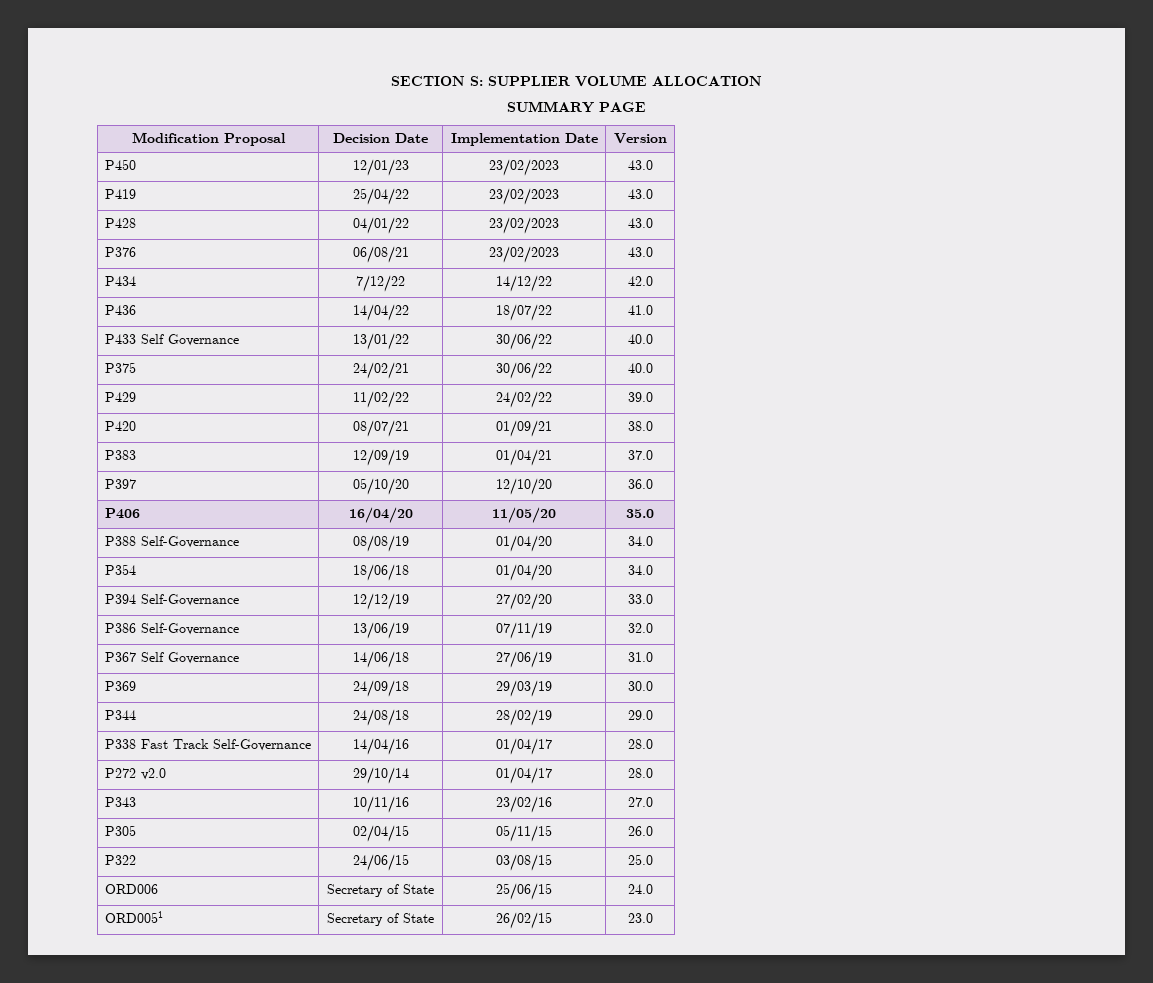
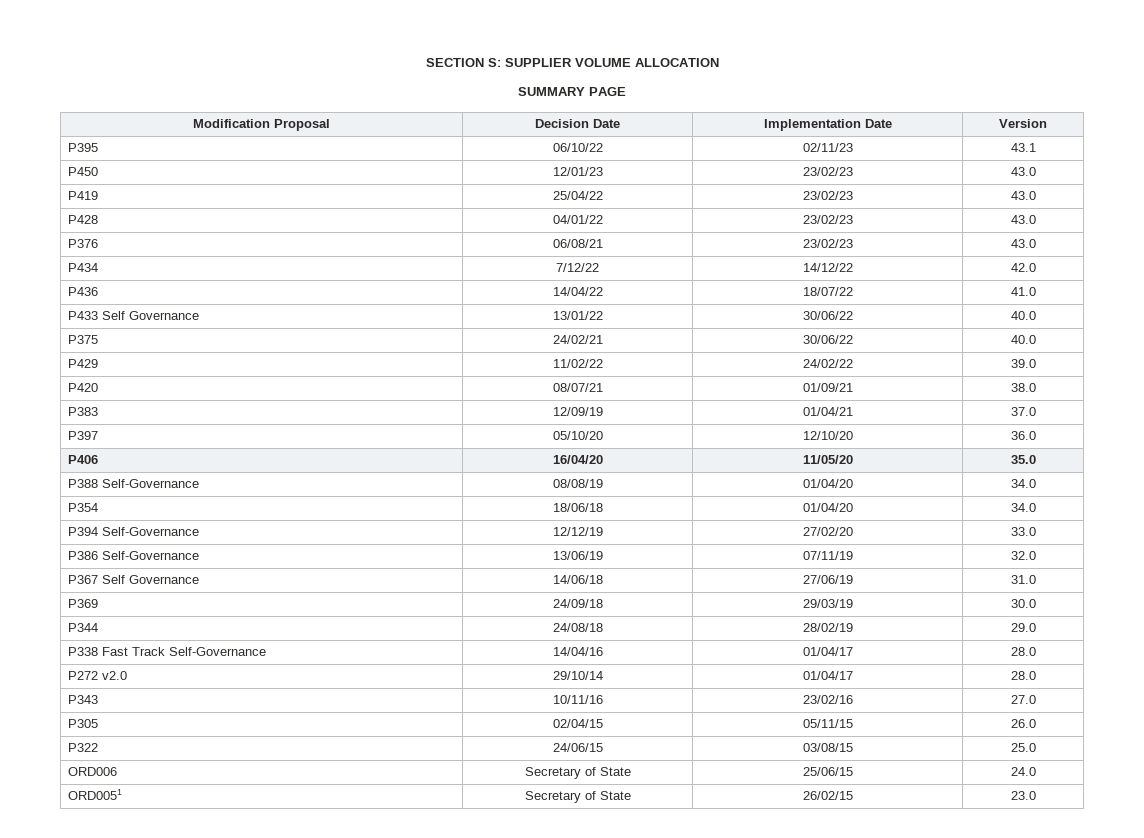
(667, 138) none -> [67,143,98,152] [552,143,603,152] [802,143,853,152] [1010,143,1036,152] // P395 | 06/10/22 | 02/11/23 | 43.1
[489,159,559,176] 23/02/2023 -> [802,167,853,176] 23/02/23
[489,188,559,205] 23/02/2023 -> [802,191,853,200] 23/02/23
[489,217,559,234] 23/02/2023 -> [802,215,853,224] 23/02/23
[489,246,559,263] 23/02/2023 -> [802,239,853,248] 23/02/23

